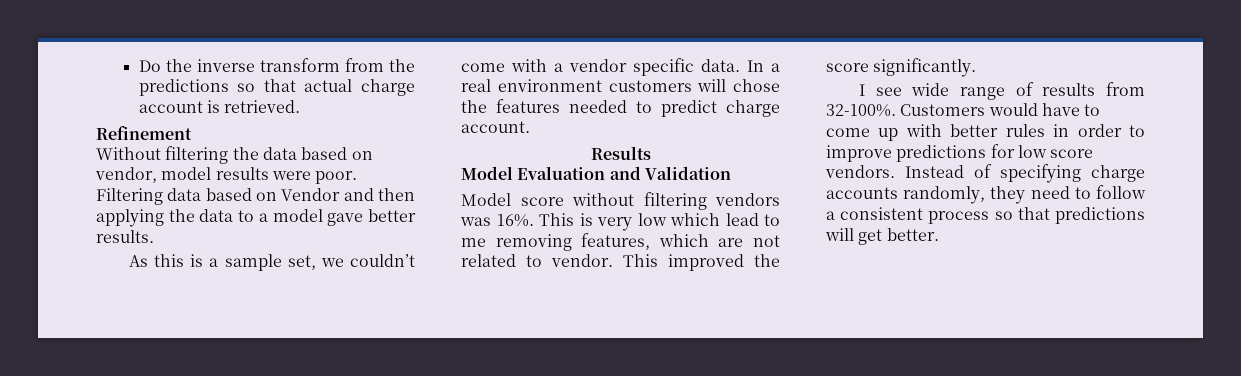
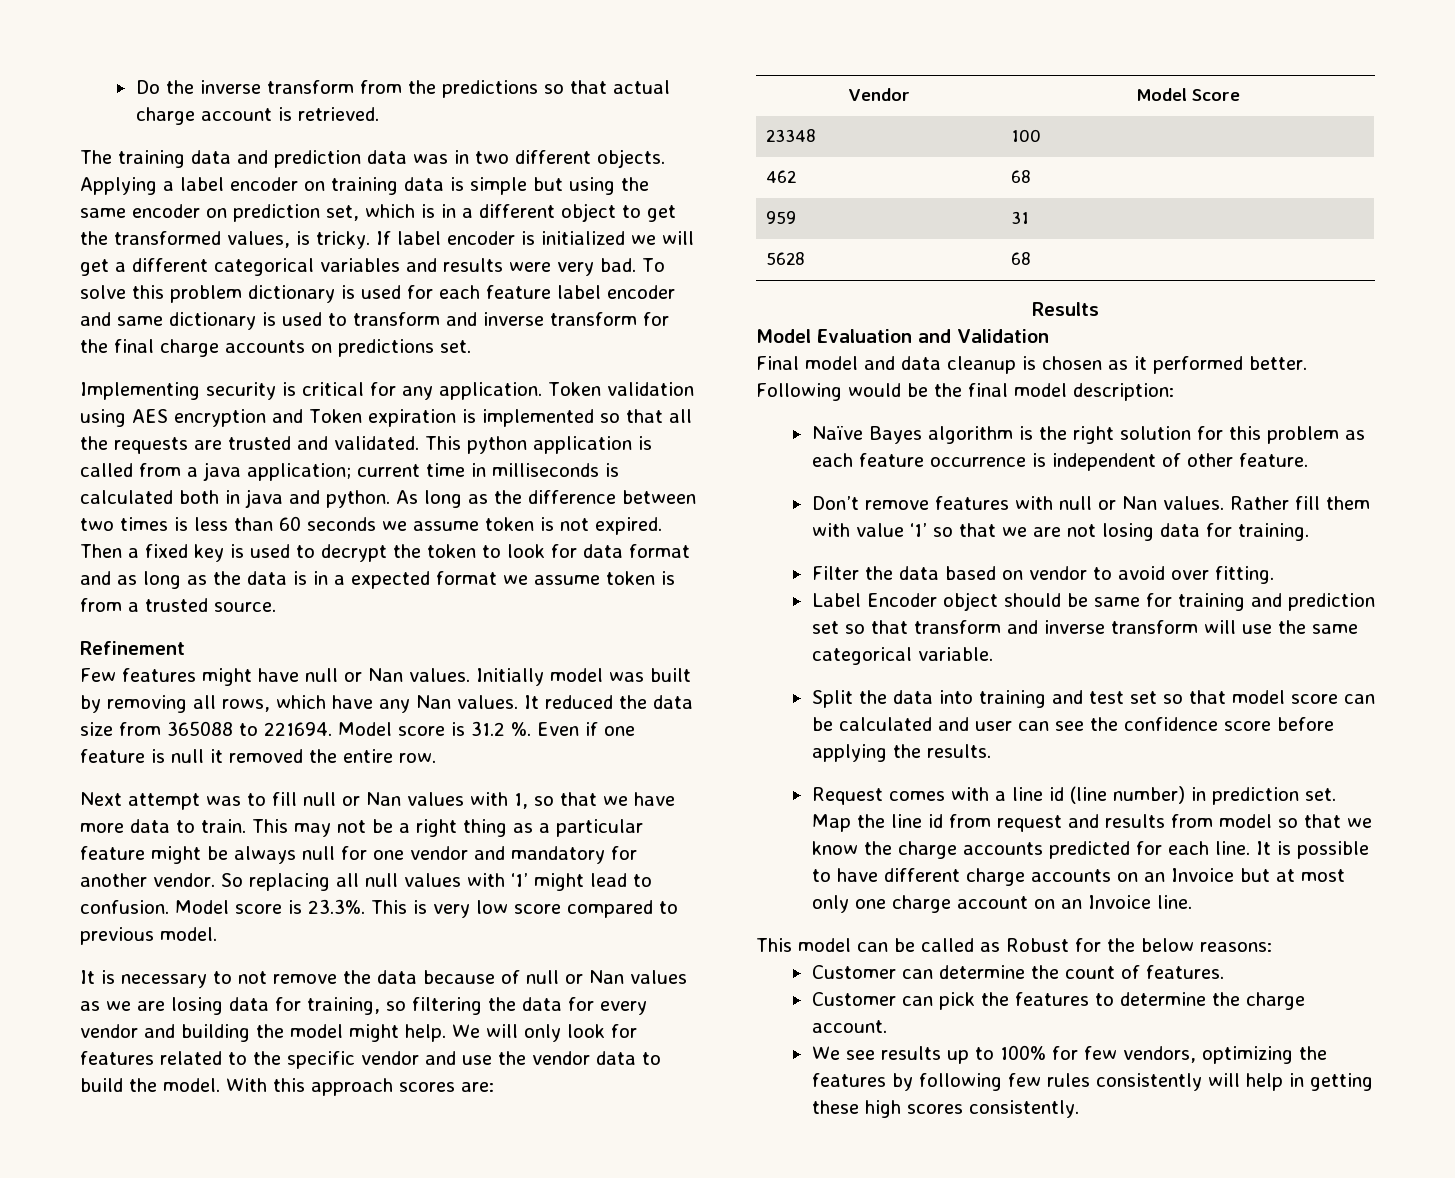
[96,126,192,140] [96,146,373,164] [95,167,358,184] [96,188,415,205] [96,209,417,227] [96,230,154,243] [128,254,415,271] [461,58,780,76] [461,79,780,92] [461,99,780,117] [461,121,530,133] Refinement // Without filtering the data based on vendor, model results were poor. Filtering data based on Vendor and then applying the data to a model gave better results. // As this is a sample set, we couldn’t come with a vendor specific data. In a real environment customers will chose the features needed to predict charge account. -> [80,149,665,168] [80,177,649,195] [80,203,676,222] [80,231,694,249] [80,258,665,276] [80,285,675,303] [80,312,669,330] [80,339,471,357] [80,382,694,400] [80,409,692,427] [80,436,652,454] [80,462,619,481] [80,489,696,508] [80,516,662,535] [80,544,690,562] [80,571,675,589] [80,598,276,612] [80,641,185,655] [80,668,691,686] [80,695,693,713] [80,721,635,736] [80,749,436,763] [80,792,675,810] [80,819,643,837] [80,846,637,864] [80,873,652,891] [80,899,678,918] [80,927,217,945] [80,970,687,988] [80,997,647,1015] [80,1024,637,1042] [80,1051,661,1069] [80,1078,494,1096] [848,88,911,101] [1136,88,1240,101] [766,129,817,142] [1011,129,1042,142] [766,170,797,183] [1011,170,1032,183] [766,211,797,224] [1011,211,1030,224] [766,252,806,265] [1011,252,1032,265] The training data and prediction data was in two different objects. Applying a label encoder on training data is simple but using the same encoder on prediction set, which is in a different object to get the transformed values, is tricky. If label encoder is initialized we will get a different categorical variables and results were very bad. To solve this problem dictionary is used for each feature label encoder and same dictionary is used to transform and inverse transform for the final charge accounts on predictions set. // Implementing security is critical for any application. Token validation using AES encryption and Token expiration is implemented so that all the requests are trusted and validated. This python application is called from a java application; current time in milliseconds is calculated both in java and python. As long as the difference between two times is less than 60 seconds we assume token is not expired. Then a fixed key is used to decrypt the token to look for data format and as long as the data is in a expected format we assume token is from a trusted source. // Refinement // Few features might have null or Nan values. Initially model was built by removing all rows, which have any Nan values. It reduced the data size from 365088 to 221694. Model score is 31.2 %. Even if one feature is null it removed the entire row. // Next attempt was to fill null or Nan values with 1, so that we have more data to train. This may not be a right thing as a particular feature might be always null for one vendor and mandatory for another vendor. So replacing all null values with ‘1’ might lead to confusion. Model score is 23.3%. This is very low score compared to previous model. // It is necessary to not remove the data because of null or Nan values as we are losing data for training, so filtering the data for every vendor and building the model might help. We will only look for features related to the specific vendor and use the vendor data to build the model. With this approach scores are: // Vendor | Model Score // 23348 | 100 // 462 | 68 // 959 | 31 // 5628 | 68
[461,192,780,210] [460,213,780,231] [461,233,780,251] [461,254,780,271] [826,58,977,77] [858,82,1145,100] [826,103,1101,117] [826,124,1145,141] [826,144,1094,162] [825,164,1145,183] [826,185,1146,204] [826,207,1145,224] [825,228,939,245] Model score without filtering vendors was 16%. This is very low which lead to me removing features, which are not related to vendor. This improved the score significantly. // I see wide range of results from 32-100%. Customers would have to come up with better rules in order to improve predictions for low score vendors. Instead of specifying charge accounts randomly, they need to follow a consistent process so that predictions will get better. -> [756,356,1307,374] [756,383,1174,401] [811,426,1365,444] [811,453,1308,471] [811,496,1370,510] [811,523,1309,541] [811,566,1274,584] [811,592,1375,611] [811,620,1358,634] [811,647,993,665] [811,690,1375,708] [811,717,1334,731] [811,744,991,762] [811,786,1336,805] [811,814,1372,832] [811,841,1369,859] [811,868,1345,886] [811,895,1192,913] [756,938,1272,952] [811,965,1224,979] [811,992,1305,1010] [811,1020,887,1033] [811,1045,1327,1064] [811,1073,1373,1091] [811,1100,1079,1118] Final model and data cleanup is chosen as it performed better. Following would be the final model description: // Naïve Bayes algorithm is the right solution for this problem as each feature occurrence is independent of other feature. // Don’t remove features with null or Nan values. Rather fill them with value ‘1’ so that we are not losing data for training. // Filter the data based on vendor to avoid over fitting. // Label Encoder object should be same for training and prediction set so that transform and inverse transform will use the same categorical variable. // Split the data into training and test set so that model score can be calculated and user can see the confidence score before applying the results. // Request comes with a line id (line number) in prediction set. Map the line id from request and results from model so that we know the charge accounts predicted for each line. It is possible to have different charge accounts on an Invoice but at most only one charge account on an Invoice line. // This model can be called as Robust for the below reasons: // Customer can determine the count of features. // Customer can pick the features to determine the charge account. // We see results up to 100% for few vendors, optimizing the features by following few rules consistently will help in getting these high scores consistently.

